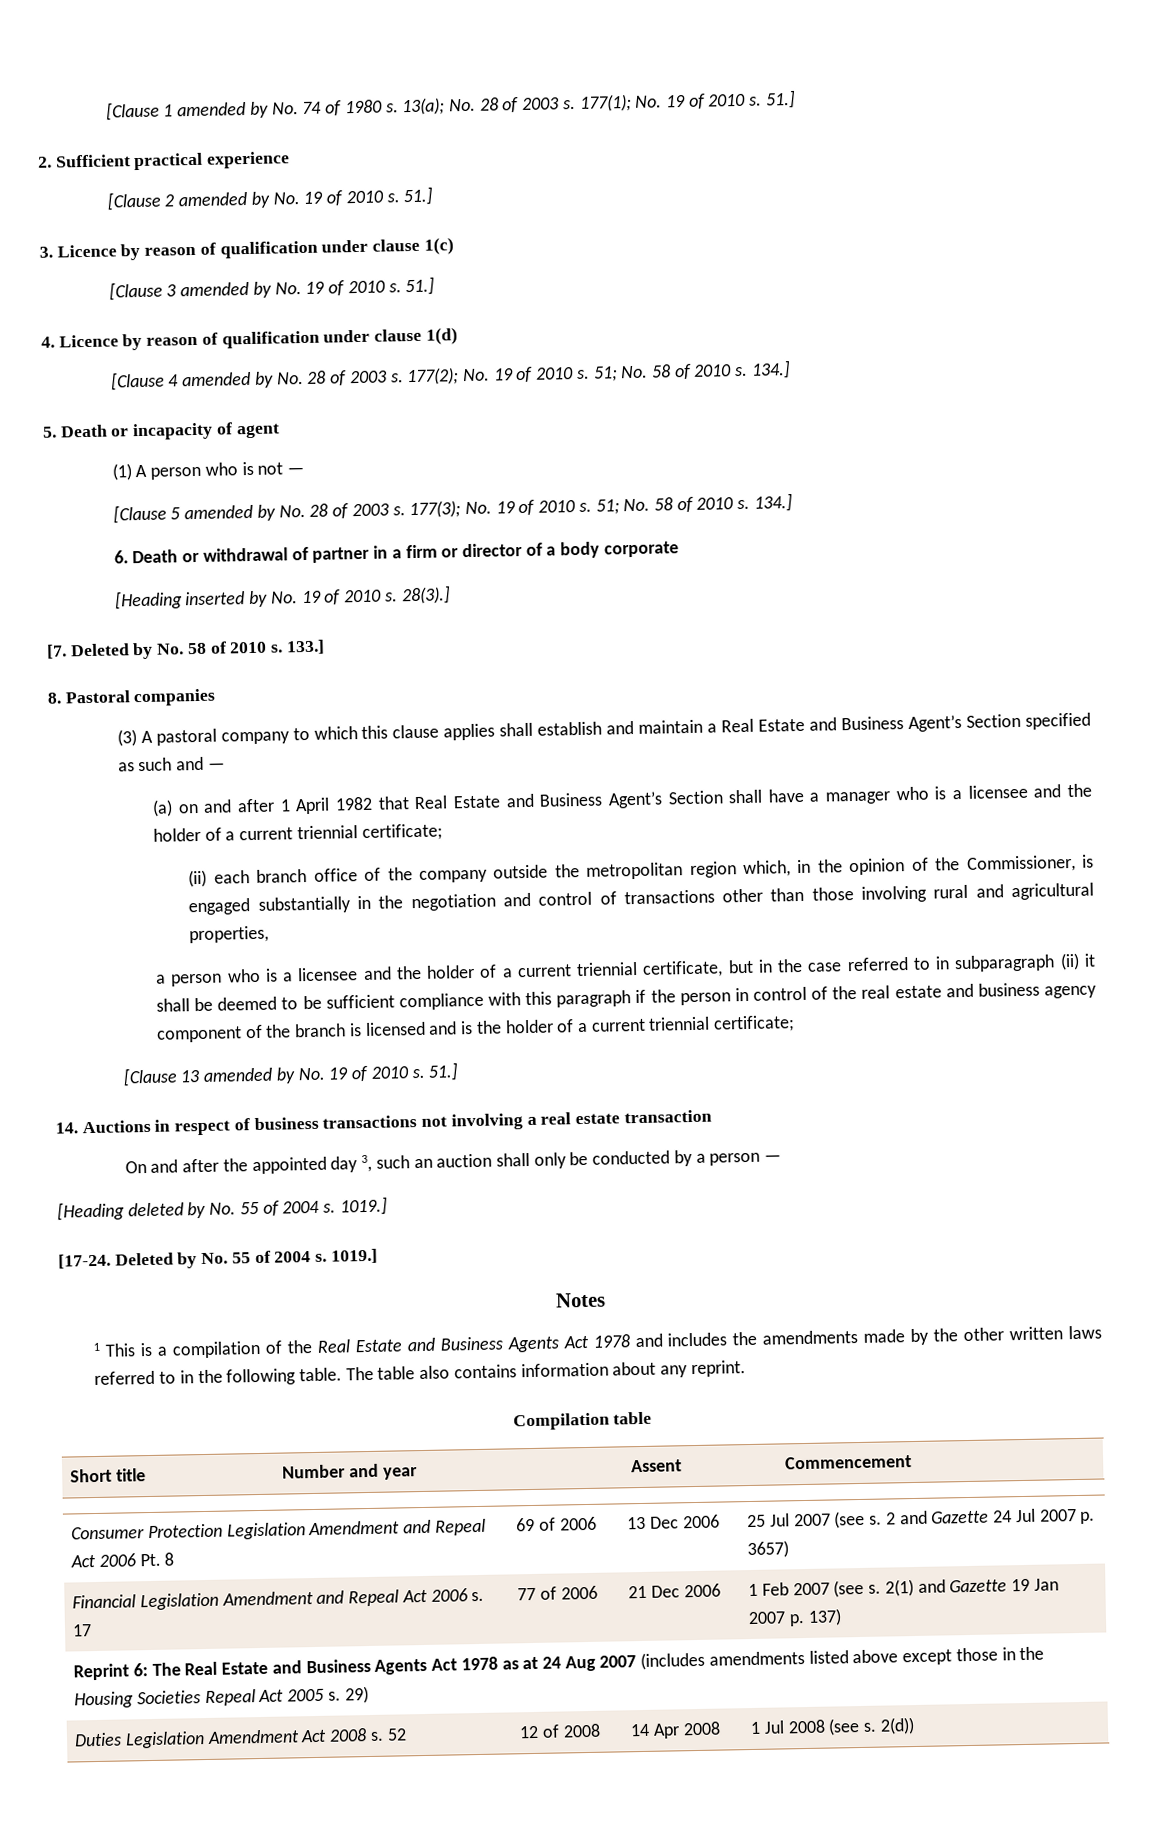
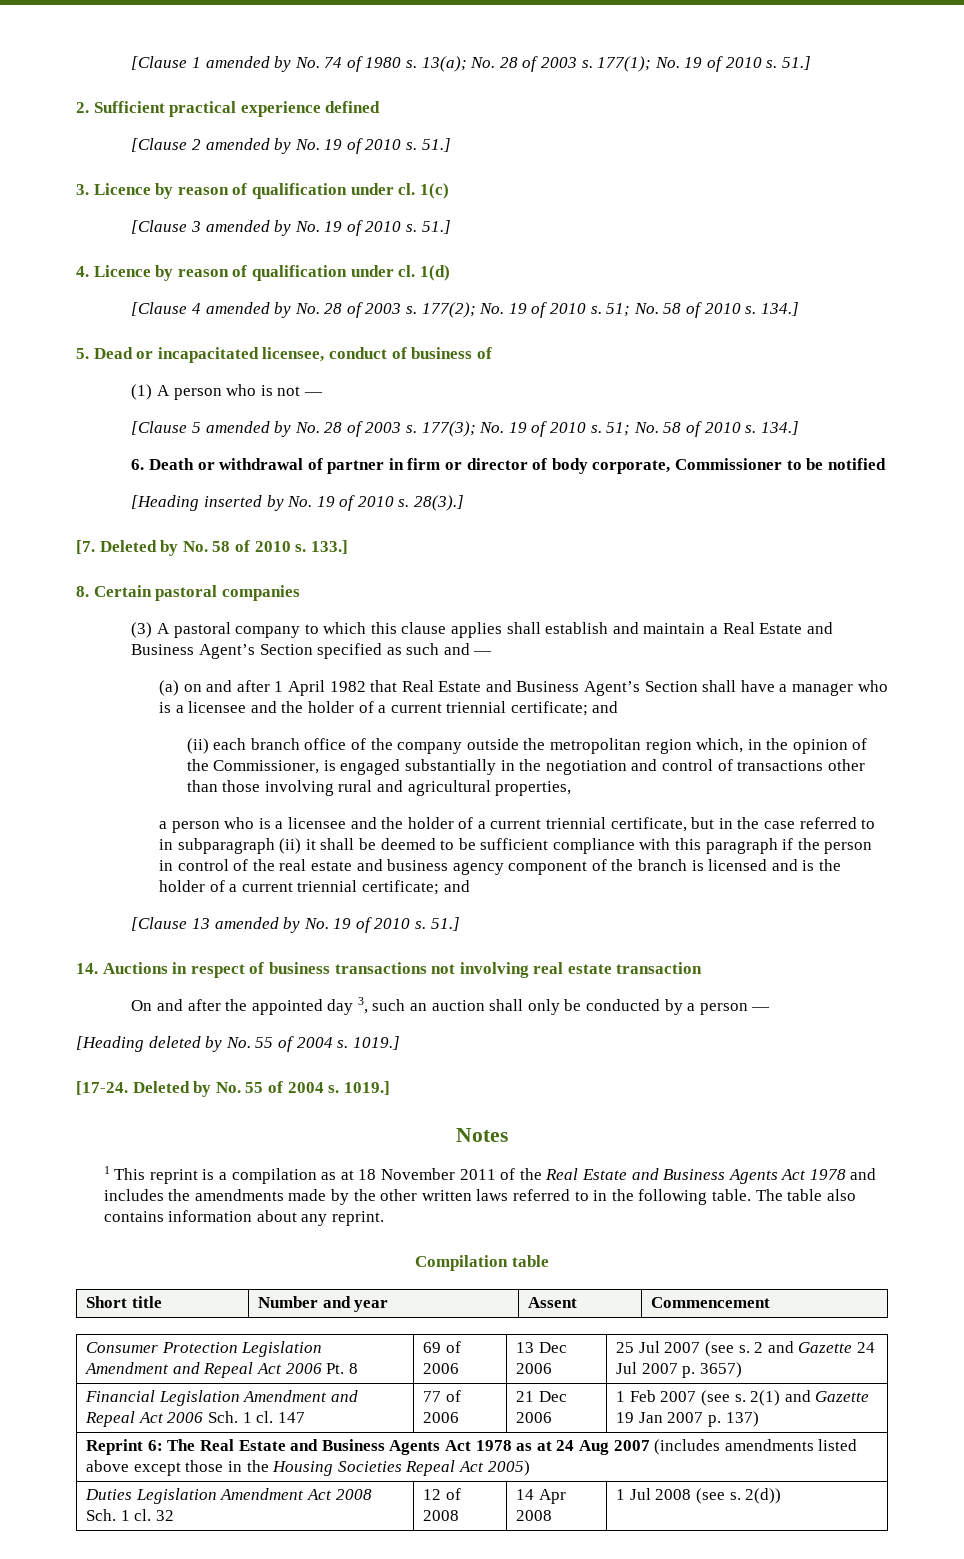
(291, 160) none -> [325,101,381,113] defined
[372,238,421,252] clause -> [398,183,416,195] cl.
[374,328,423,342] clause -> [398,265,416,277] cl.
[59,422,280,441] Death or incapacity of agent -> [93,347,492,363] Dead or incapacitated licensee, conduct of business of
[391,549,402,559] a -> (404, 464) none
[546,541,679,559] a body corporate -> [551,458,886,474] body corporate, Commissioner to be notified
[64,690,131,704] Pastoral -> [93,585,218,601] Certain pastoral
(443, 832) none -> [592,701,619,713] and
(796, 1024) none -> [443,880,470,892] and
[526,1116,537,1126] a -> (529, 970) none
(137, 1350) none -> [149,1169,198,1184] reprint
(262, 1349) none -> [321,1168,496,1180] as at 18 November 2011
[471,1591,485,1602] [72,1624,93,1637] s. 17 -> [208,1411,305,1423] Sch. 1 cl. 147
[287,1686,369,1704] 2005 s. 29) -> [487,1460,530,1476] 2005)
[369,1728,407,1742] s. 52 -> [86,1509,175,1521] Sch. 1 cl. 32

